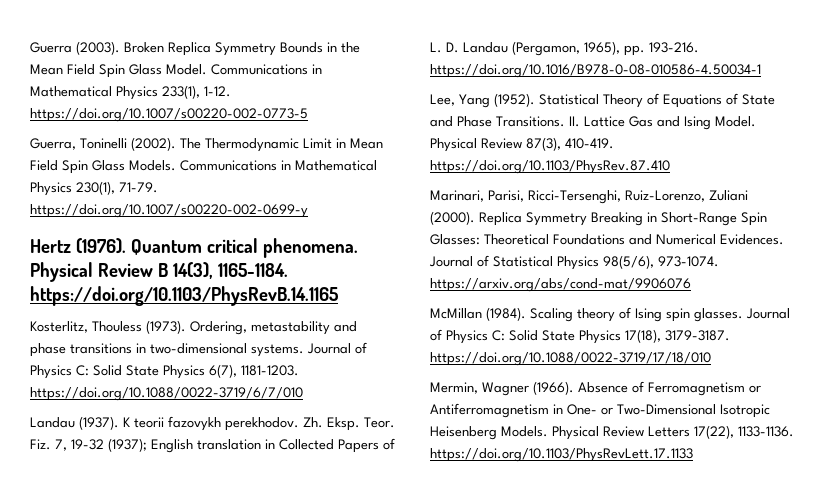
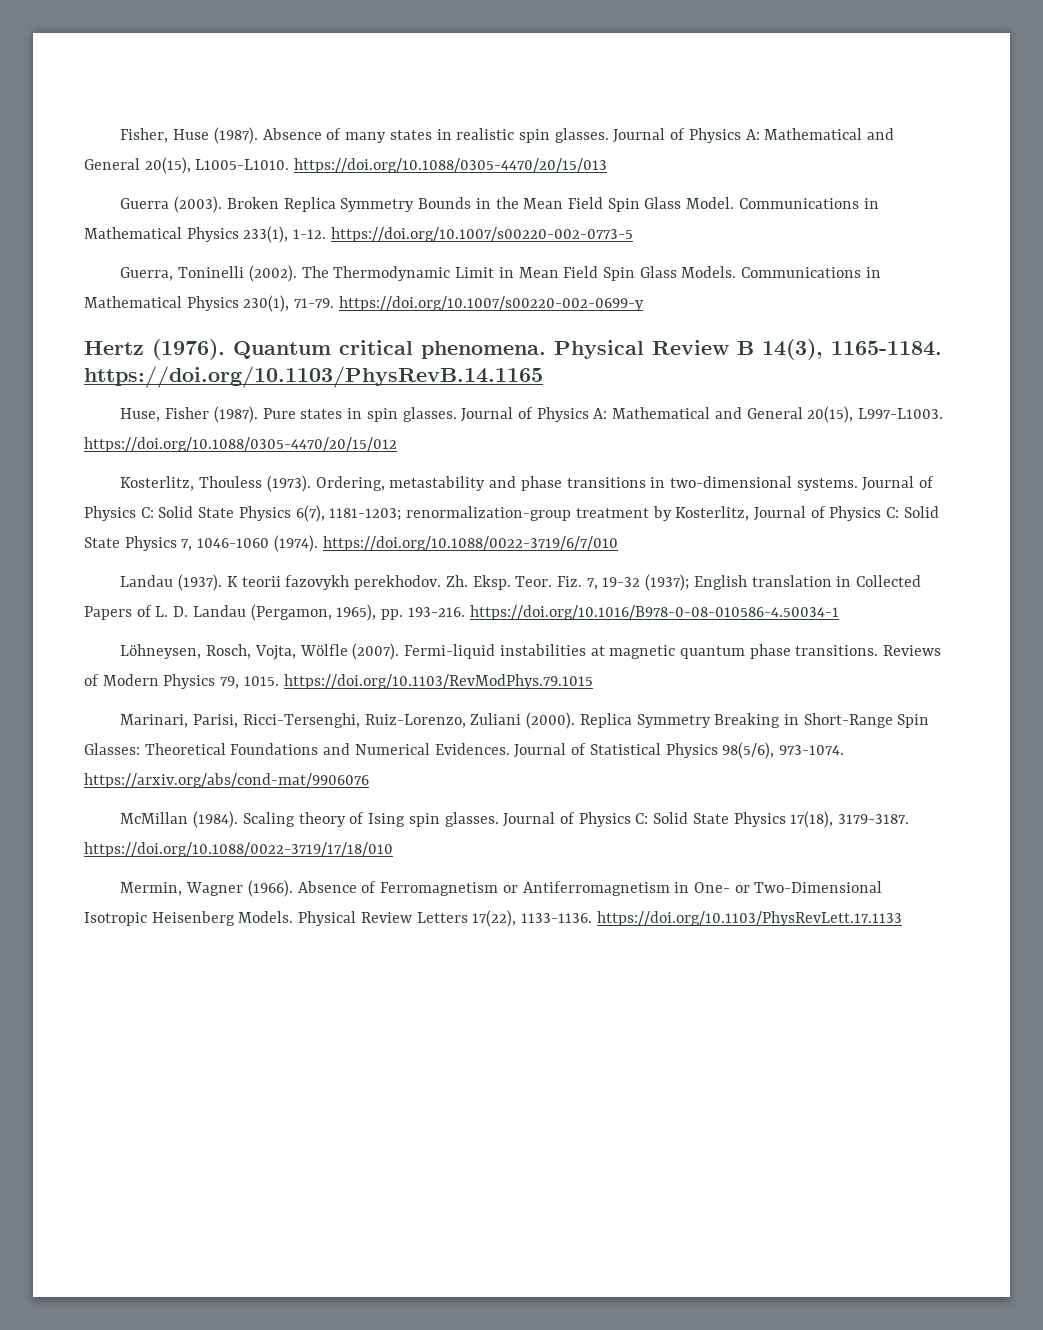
(30, 47) none -> [120,127,895,144] [84,157,608,174] Fisher, Huse (1987). Absence of many states in realistic spin glasses. Journal of Physics A: Mathematical and General 20(15), L1005-L1010. https://doi.org/10.1088/0305-4470/20/15/013 //
(338, 296) none -> [120,406,944,423] [84,437,397,452] // Huse, Fisher (1987). Pure states in spin glasses. Journal of Physics A: Mathematical and General 20(15), L997-L1003. https://doi.org/10.1088/0305-4470/20/15/012
[241,365,299,376] 1181-1203. -> [329,506,939,521] [84,535,318,552] 1181-1203; renormalization-group treatment by Kosterlitz, Journal of Physics C: Solid State Physics 7, 1046-1060 (1974).
[430,93,775,108] [430,116,756,130] [430,137,614,152] [430,160,670,174] Lee, Yang (1952). Statistical Theory of Equations of State and Phase Transitions. II. Lattice Gas and Ising Model. Physical Review 87(3), 410-419. https://doi.org/10.1103/PhysRev.87.410 -> [120,643,942,660] [84,674,593,689] Löhneysen, Rosch, Vojta, Wölfle (2007). Fermi-liquid instabilities at magnetic quantum phase transitions. Reviews of Modern Physics 79, 1015. https://doi.org/10.1103/RevModPhys.79.1015

